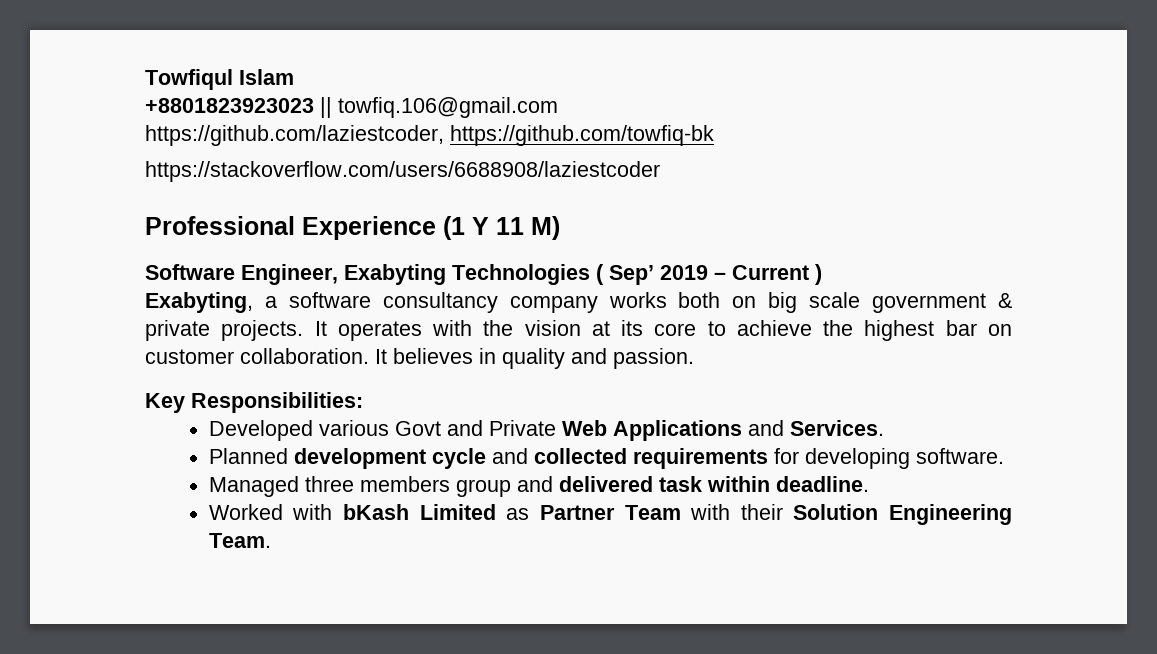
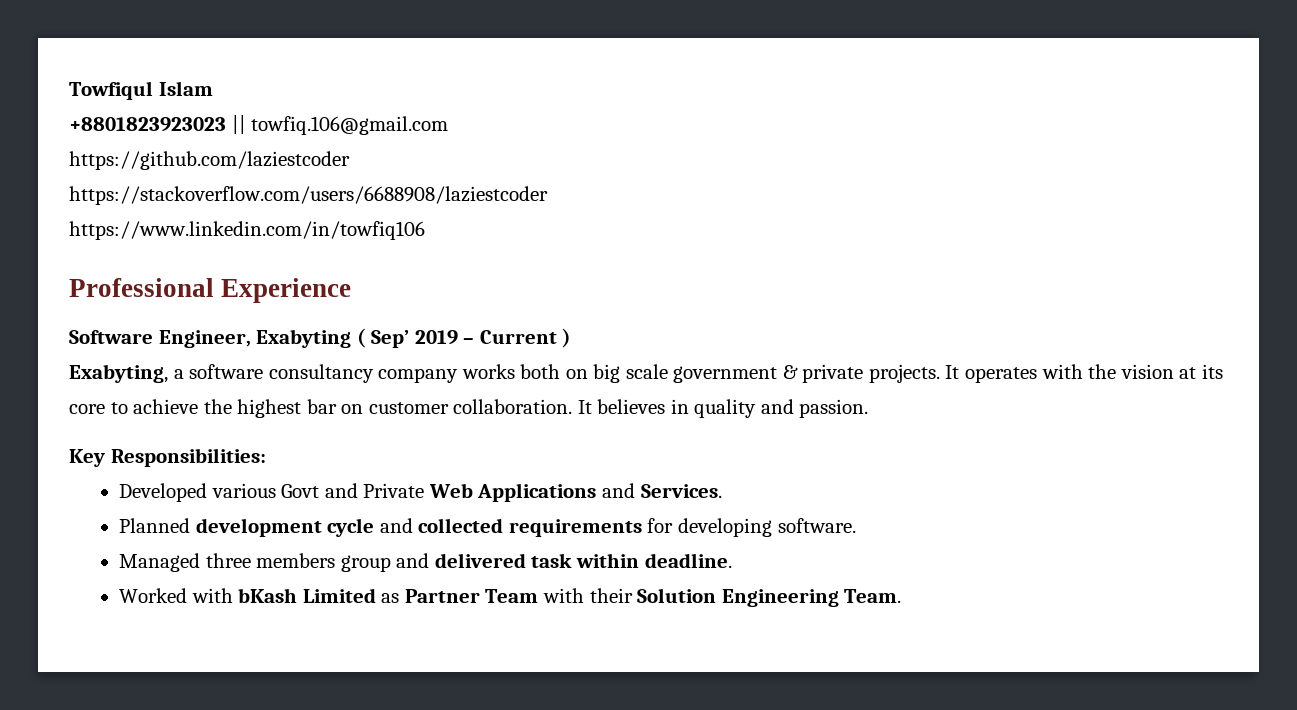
[145,125,714,146] https://github.com/laziestcoder, https://github.com/towfiq-bk -> [69,151,350,170] https://github.com/laziestcoder
(660, 171) none -> [69,221,425,240] // https://www.linkedin.com/in/towfiq106
[443,216,560,240] (1 Y 11 M) -> (352, 290) none
[452,264,590,285] Technologies -> (352, 338) none

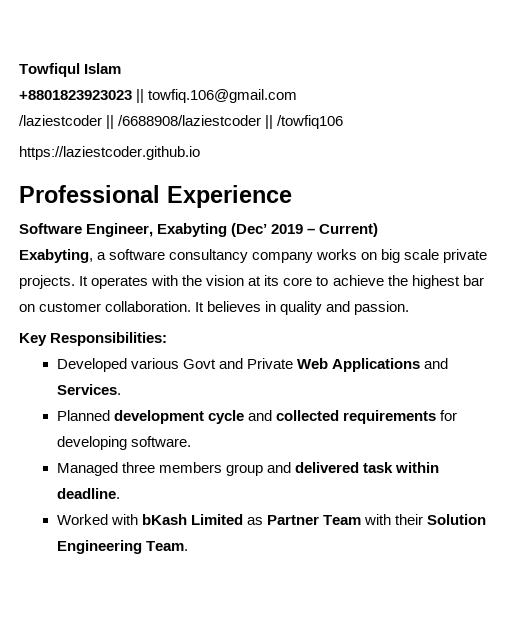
[69,151,350,170] [69,186,548,205] [69,221,425,240] https://github.com/laziestcoder // https://stackoverflow.com/users/6688908/laziestcoder // https://www.linkedin.com/in/towfiq106 -> [19,115,344,129] [19,146,200,160] /laziestcoder || /6688908/laziestcoder || /towfiq106 // https://laziestcoder.github.io
[356,328,572,348] ( Sep’ 2019 – Current ) -> [231,223,379,237] (Dec’ 2019 – Current)
[520,364,561,379] both -> (358, 254) none
[673,365,798,383] government & -> (440, 254) none

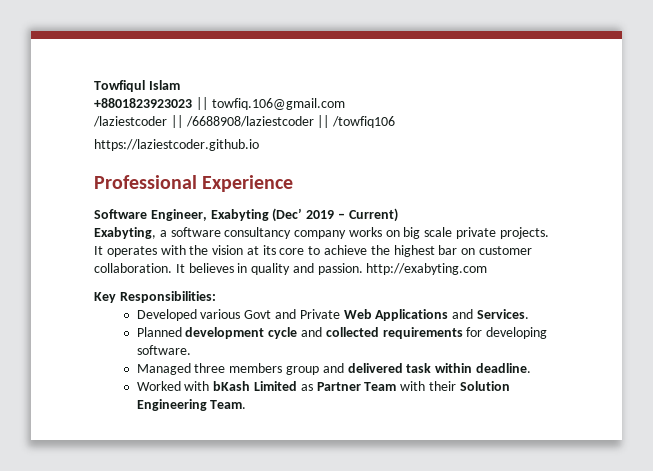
(410, 308) none -> [366,263,488,275] http://exabyting.com

